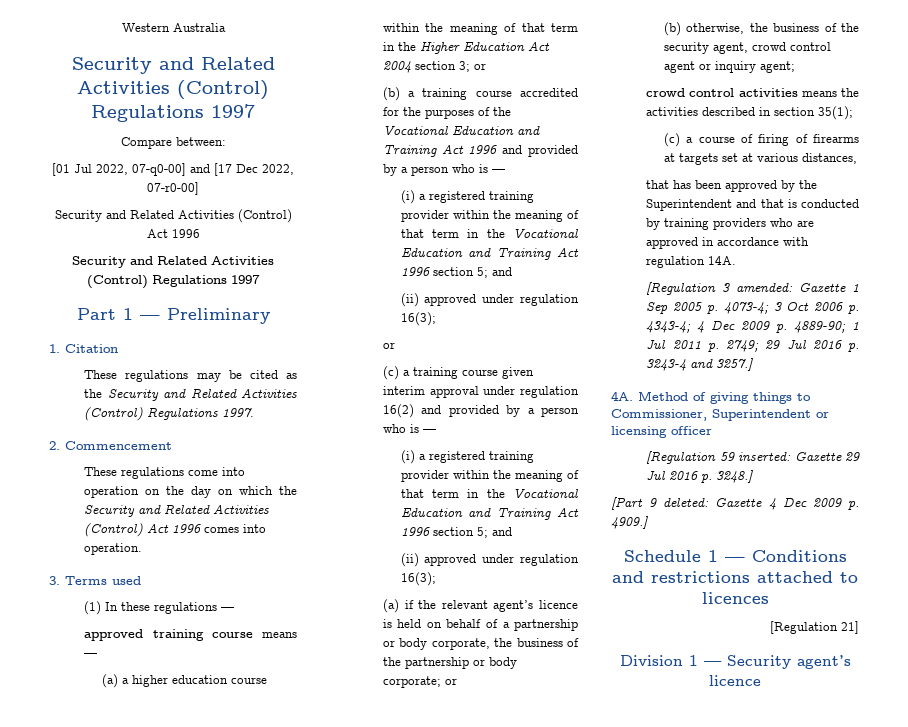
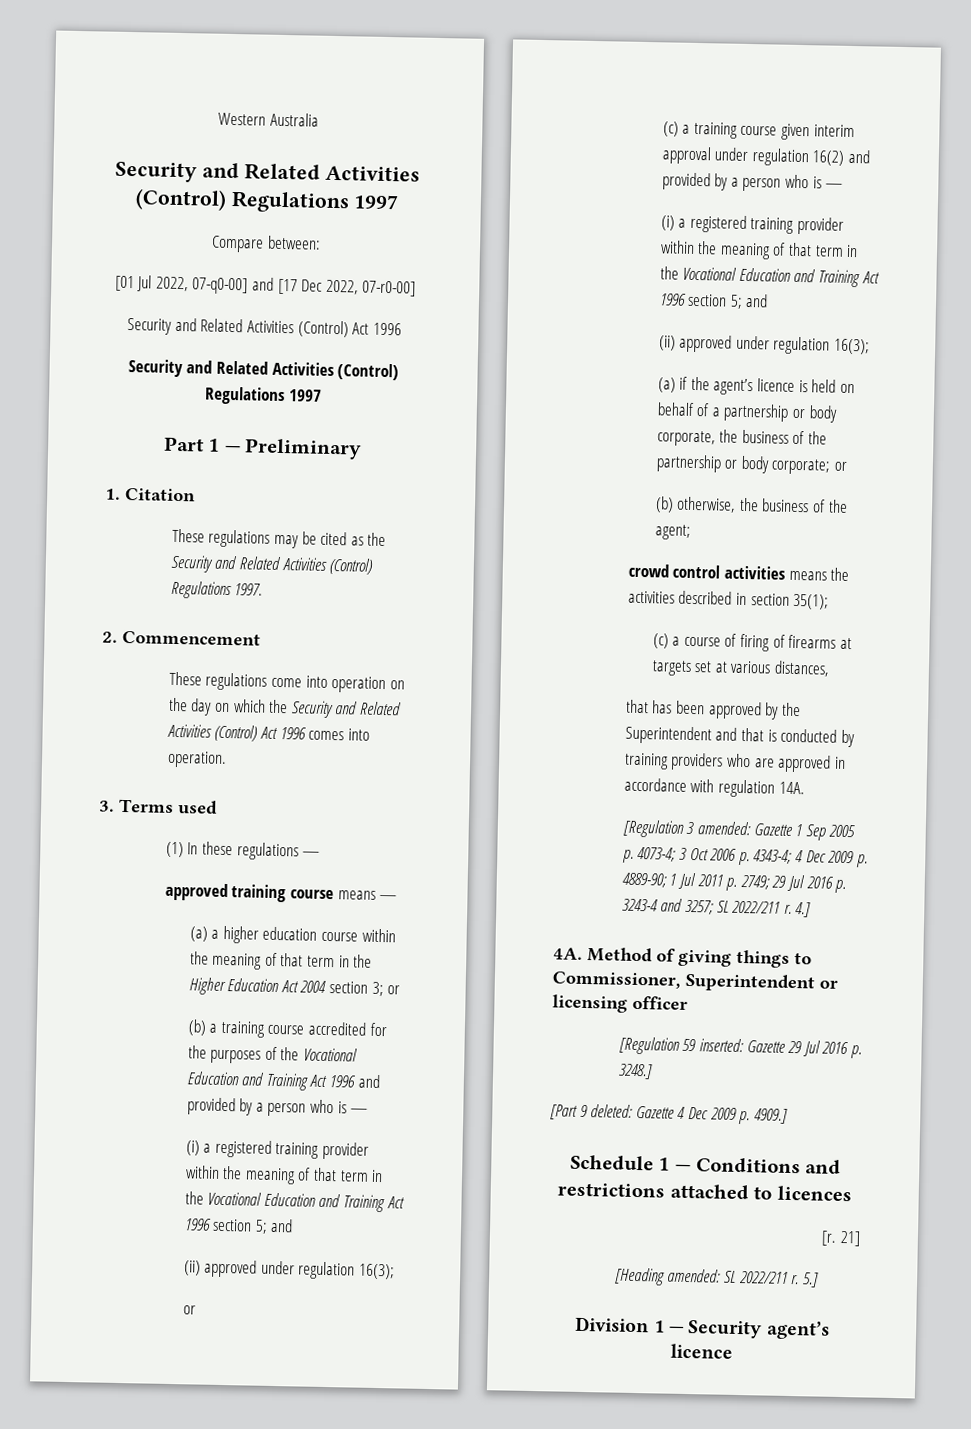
[441,600,488,609] relevant -> (710, 383) none
[663,42,831,54] [663,61,756,73] security agent, crowd control agent or inquiry -> (848, 506) none
[716,358,754,371] 3257.] -> [684,899,812,918] 3257; SL 2022/211 r. 4.]
[770,621,838,634] [Regulation -> [821,1230,838,1246] [r.
(859, 627) none -> [613,1267,819,1288] // [Heading amended: SL 2022/211 r. 5.]

